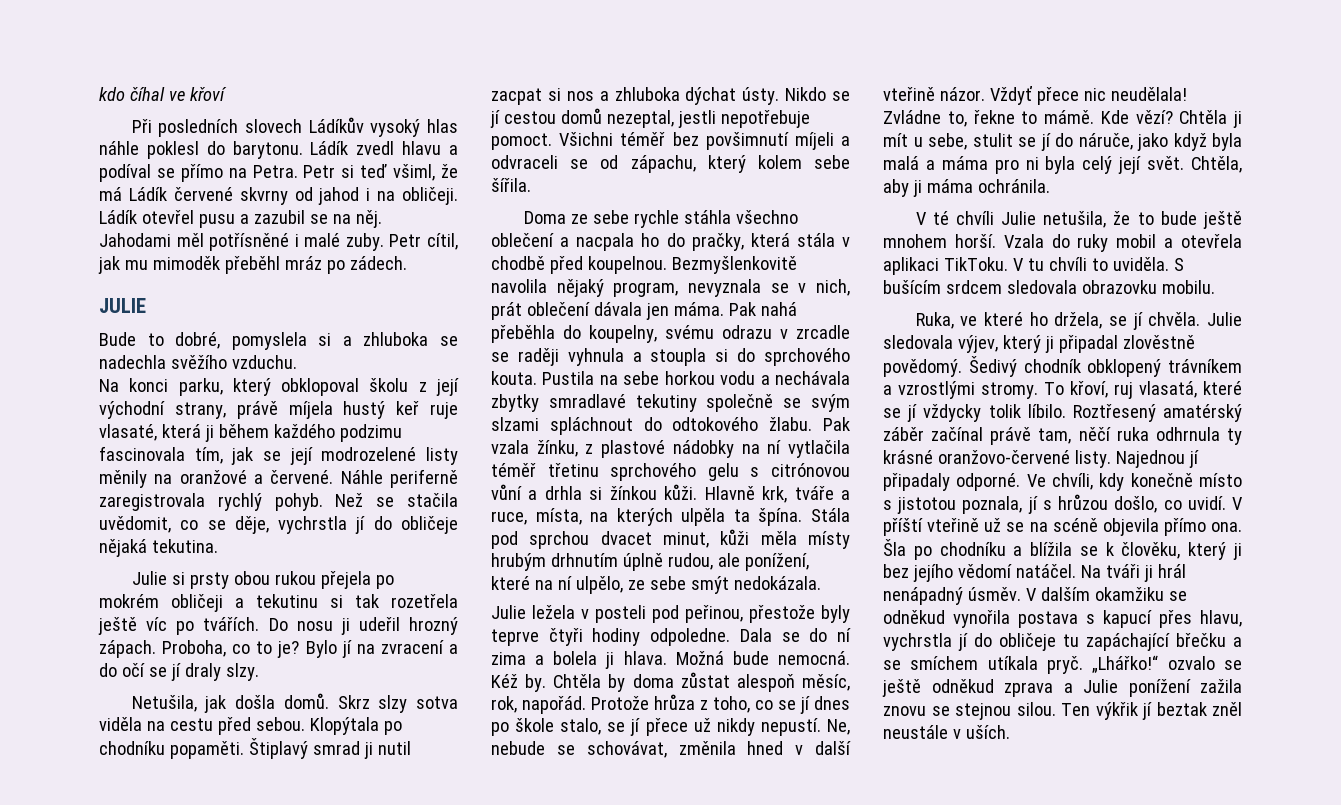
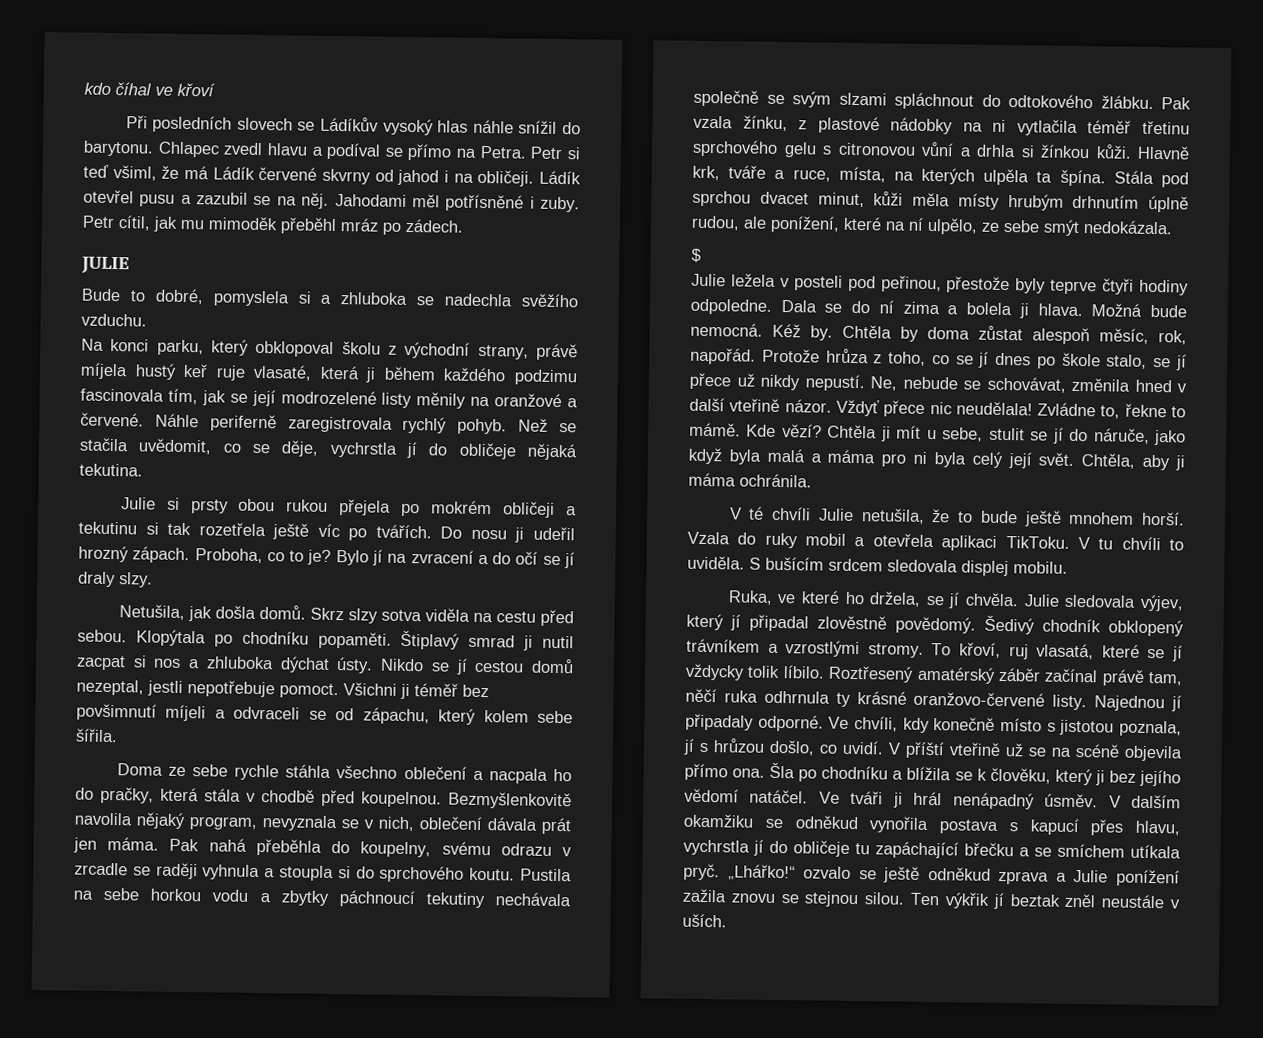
(302, 126) none -> [297,121,316,131] se
[146,141,199,159] poklesl -> [518,120,558,134] snížil
[310,141,349,155] Ládík -> [157,141,220,158] Chlapec
[304,233,341,247] malé -> (535, 202) none
[435,378,459,396] její -> (397, 350) none
(614, 139) none -> [400,683,410,700] ji
[491,302,522,320] prát -> (414, 824) none
(642, 309) none -> [541,817,571,835] prát
[491,371,537,385] kouta. -> [469,867,516,881] koutu.
[775,371,851,385] [491,394,697,412] nechávala zbytky smradlavé tekutiny -> [280,890,571,909] zbytky páchnoucí tekutiny nechávala
[769,417,813,431] žlabu. -> [1100,95,1154,109] žlábku.
[767,440,782,454] ní -> [992,119,1007,133] ni
[771,463,850,477] citrónovou -> [837,142,916,156] citronovou
(821, 583) none -> [691,248,701,263] // $
[1081,280,1157,294] obrazovku -> [961,560,1009,577] displej
[1044,336,1054,353] ji -> [730,614,741,631] jí
[1080,565,1101,578] Na -> [818,791,840,804] Ve

